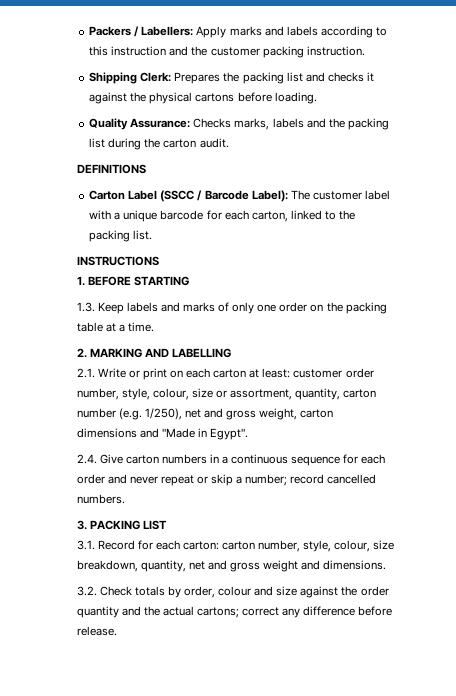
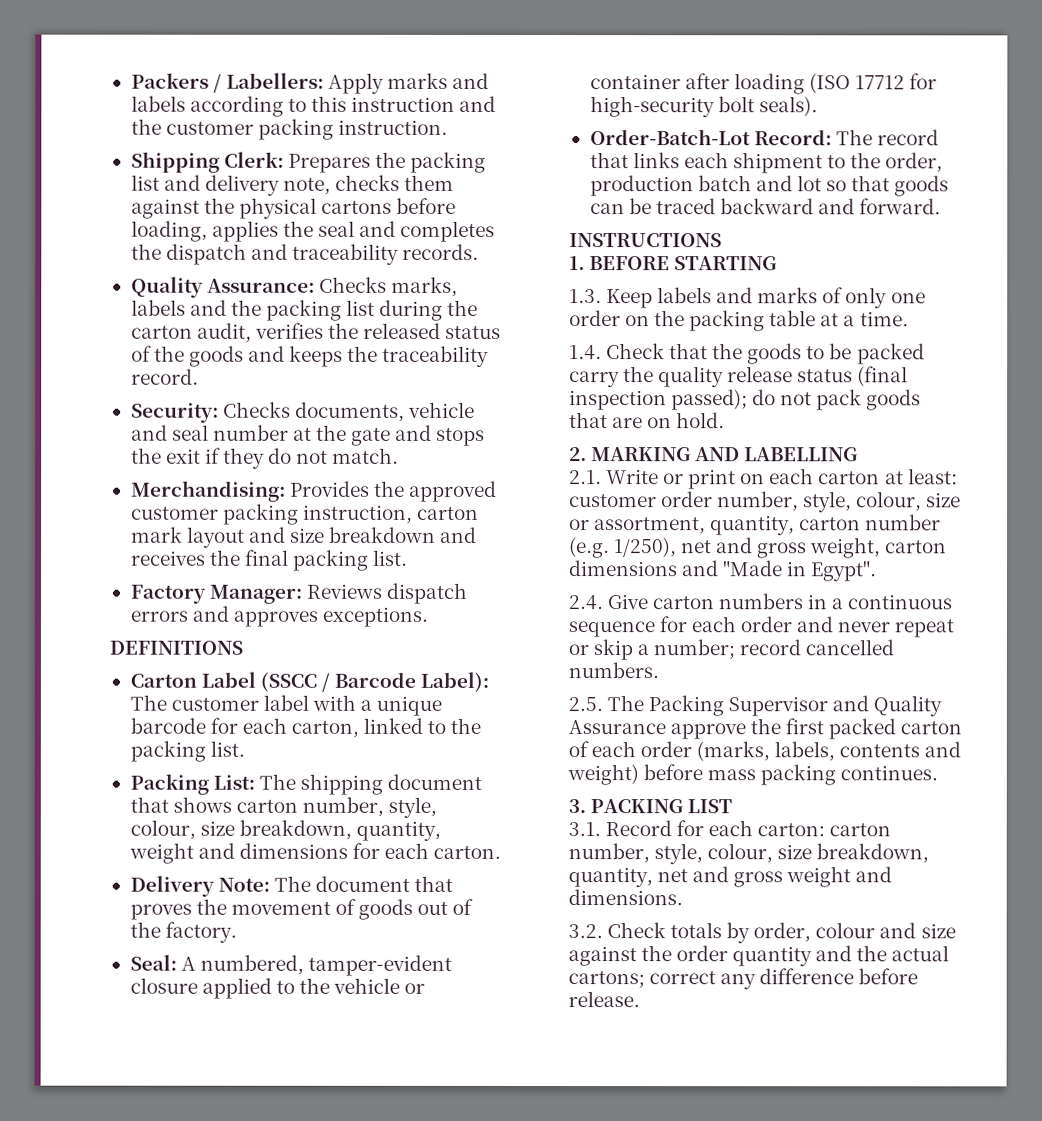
[327,72,375,82] checks it -> [204,174,455,196] delivery note, checks them
[274,92,317,104] loading. -> [130,220,496,242] [130,243,480,265] loading, applies the seal and completes the dispatch and traceability records.
[199,138,229,148] audit. -> [196,322,502,343] [130,345,490,367] [130,368,199,385] [130,401,475,423] [130,424,486,446] [130,447,400,469] [130,480,497,502] [130,503,479,525] [130,526,478,548] [129,549,409,571] [129,582,467,604] [129,605,428,627] audit, verifies the released status of the goods and keeps the traceability record. // Security: Checks documents, vehicle and seal number at the gate and stops the exit if they do not match. // Merchandising: Provides the approved customer packing instruction, carton mark layout and size breakdown and receives the final packing list. // Factory Manager: Reviews dispatch errors and approves exceptions.
(153, 235) none -> [129,773,483,795] [129,796,438,818] [129,819,441,841] [128,842,502,864] [129,875,454,897] [129,898,474,920] [129,921,237,943] [129,954,452,976] [129,977,426,999] [589,73,938,95] [589,96,818,118] [589,129,939,146] [589,152,944,174] [589,175,950,197] [589,198,942,215] // Packing List: The shipping document that shows carton number, style, colour, size breakdown, quantity, weight and dimensions for each carton. // Delivery Note: The document that proves the movement of goods out of the factory. // Seal: A numbered, tamper-evident closure applied to the vehicle or container after loading (ISO 17712 for high-security bolt seals). // Order-Batch-Lot Record: The record that links each shipment to the order, production batch and lot so that goods can be traced backward and forward.
(154, 327) none -> [568,343,925,365] [568,366,909,388] [568,389,922,411] [568,412,726,429] // 1.4. Check that the goods to be packed carry the quality release status (final inspection passed); do not pack goods that are on hold.
(125, 499) none -> [567,695,943,717] [567,718,963,740] [567,741,962,762] [566,764,939,786] // 2.5. The Packing Supervisor and Quality Assurance approve the first packed carton of each order (marks, labels, contents and weight) before mass packing continues.

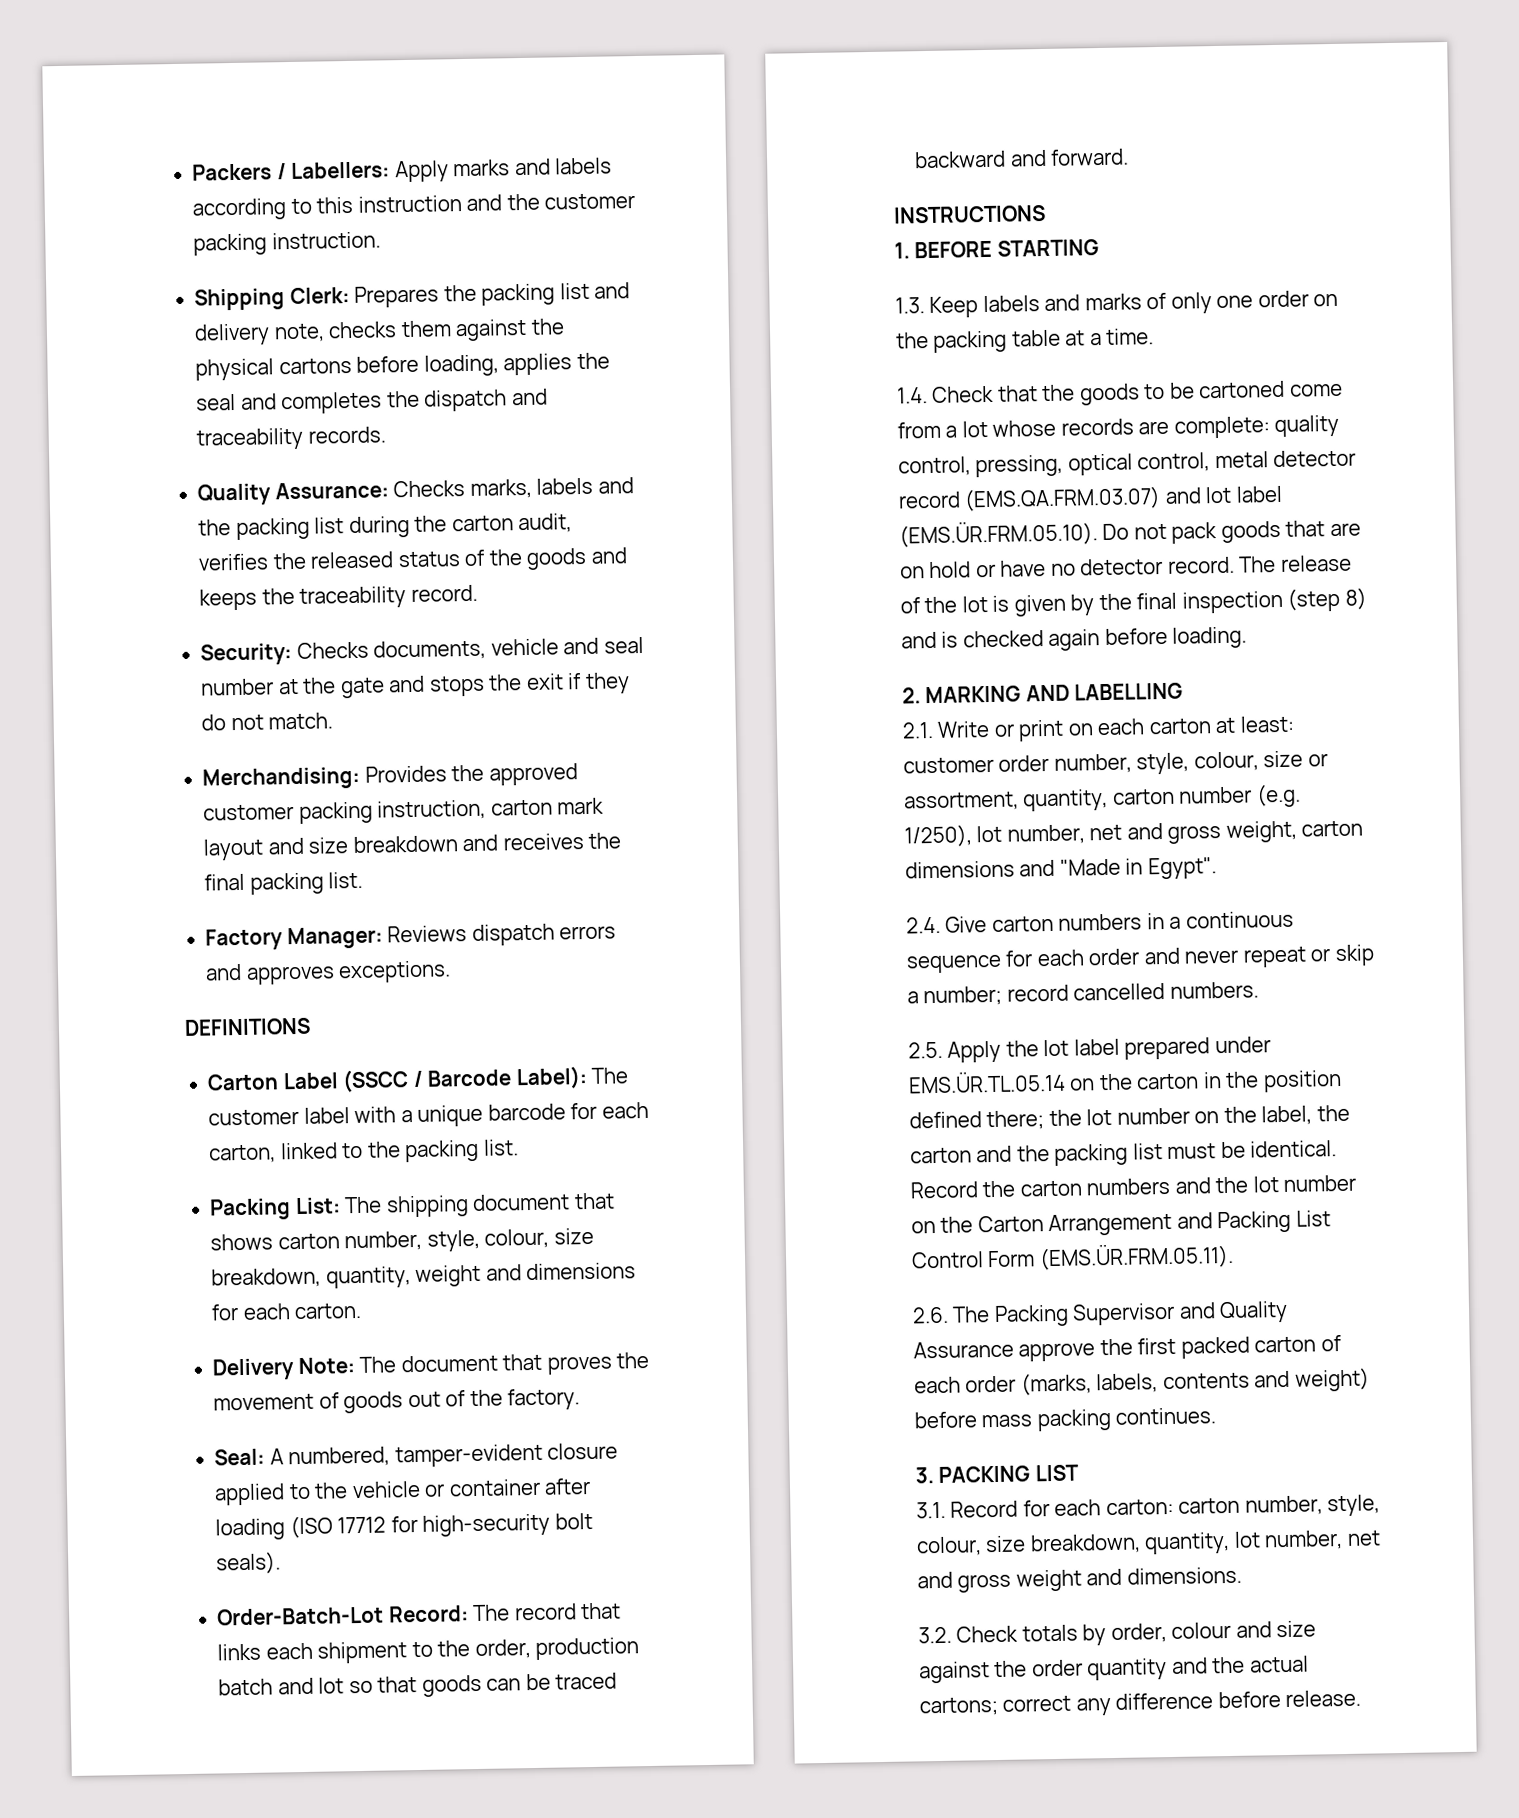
[856,343,925,365] [568,366,909,388] [568,389,776,411] packed carry the quality release status (final inspection passed); do -> [1198,380,1343,399] [896,414,1340,439] [897,449,1357,478] [897,485,1283,512] [898,520,1130,548] cartoned come from a lot whose records are complete: quality control, pressing, optical control, metal detector record (EMS.QA.FRM.03.07) and lot label (EMS.ÜR.FRM.05.10). Do
[676,412,726,429] hold. -> [929,554,1352,579] [899,587,1367,617] [900,626,1248,651] hold or have no detector record. The release of the lot is given by the final inspection (step 8) and is checked again before loading.
(677, 547) none -> [976,824,1085,845] lot number,
(603, 704) none -> [947,1036,1271,1063] [907,1069,1342,1094] [908,1104,1350,1131] [909,1140,1338,1166] [909,1174,1357,1199] [910,1210,1331,1237] [910,1242,1234,1271] [911,1306,949,1324] Apply the lot label prepared under EMS.ÜR.TL.05.14 on the carton in the position defined there; the lot number on the label, the carton and the packing list must be identical. Record the carton numbers and the lot number on the Carton Arrangement and Packing List Control Form (EMS.ÜR.FRM.05.11). // 2.6.
(653, 877) none -> [1233,1530,1344,1551] lot number,

